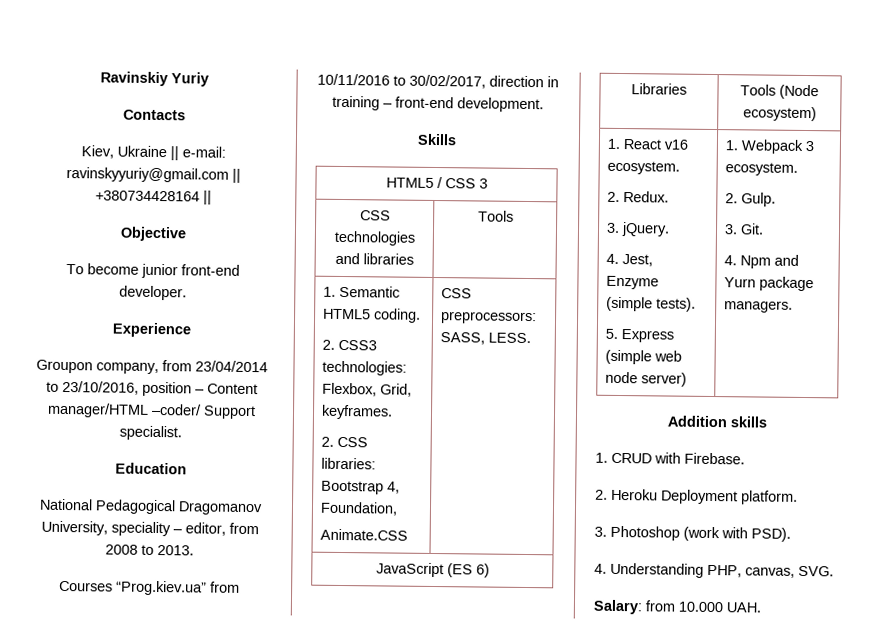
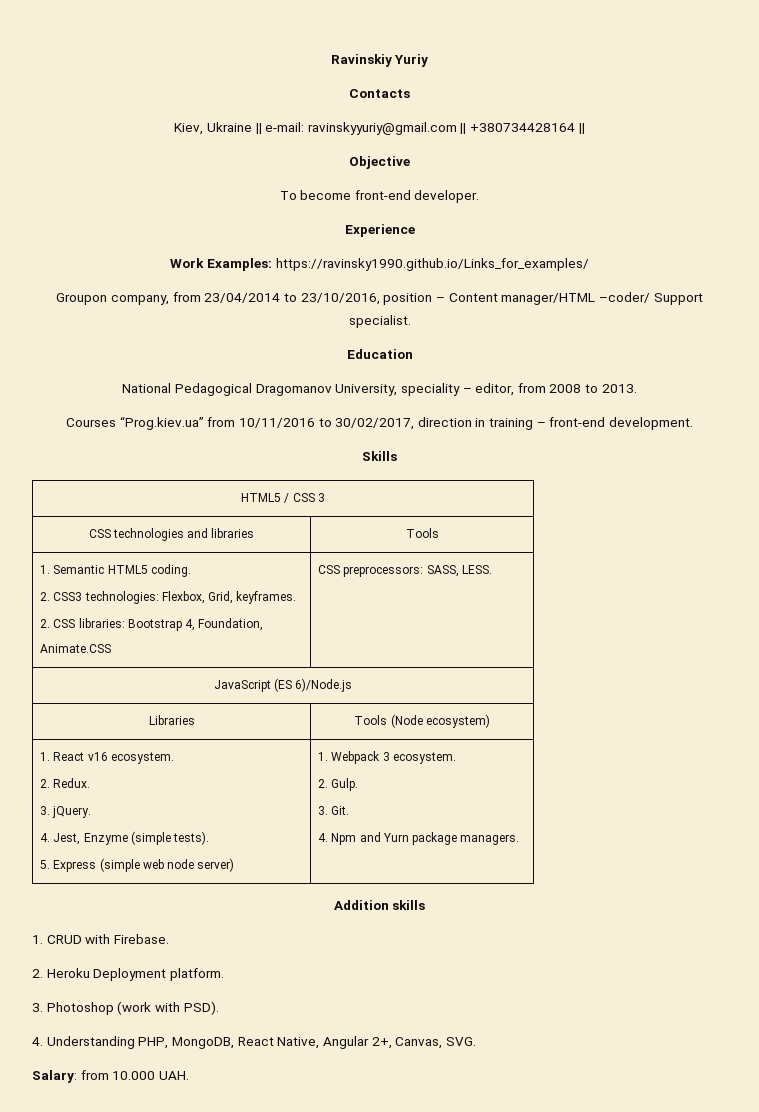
[140,263,178,279] junior -> (352, 195) none
(191, 330) none -> [170,258,589,271] // Work Examples: https://ravinsky1990.github.io/Links_for_examples/
[475,563,490,578] 6) -> [295,678,353,692] 6)/Node.js
[745,567,795,578] canvas, -> [171,1036,443,1049] MongoDB, React Native, Angular 2+, Canvas,

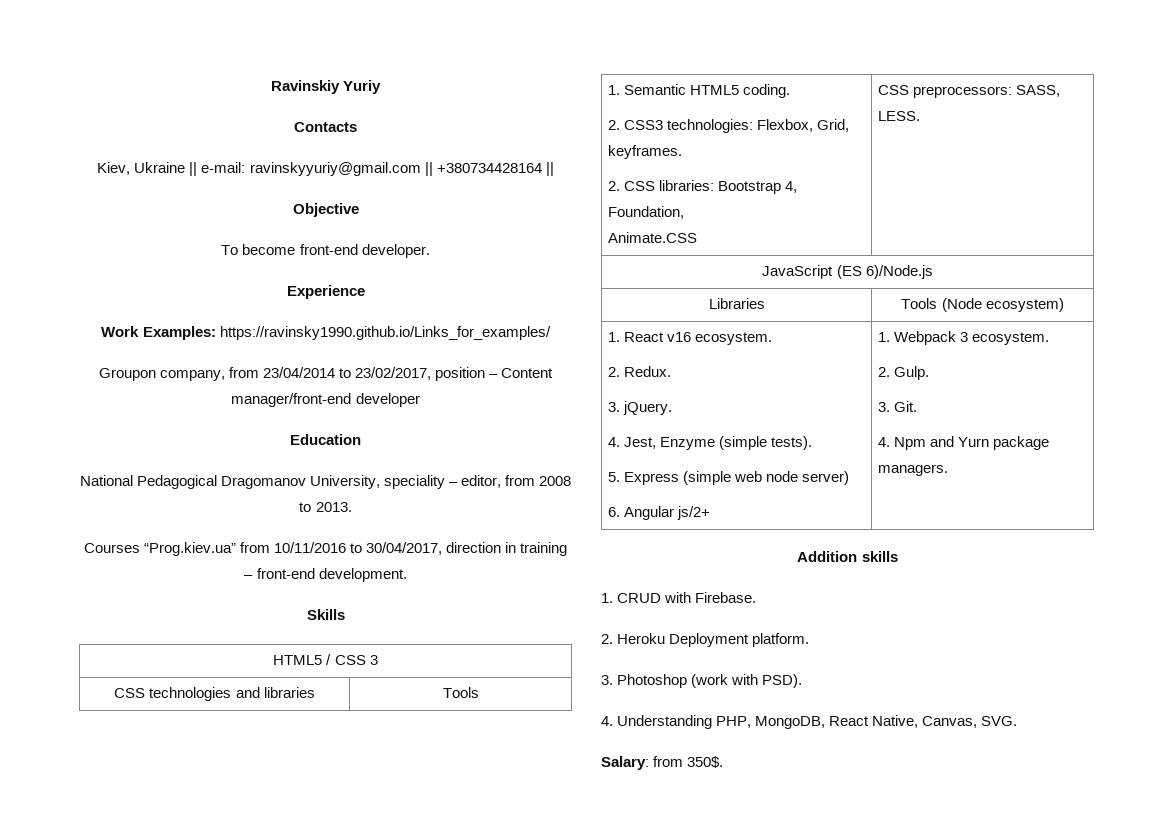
[300,293,380,305] 23/10/2016, -> [355,367,432,380] 23/02/2017,
[501,292,703,305] [348,315,411,328] manager/HTML –coder/ Support specialist. -> [231,393,420,407] manager/front-end developer
[335,418,415,430] 30/02/2017, -> [366,542,443,555] 30/04/2017,
(235, 865) none -> [607,506,710,520] // 6. Angular js/2+
[322,1036,392,1049] Angular 2+, -> (919, 721) none
[112,1071,189,1080] 10.000 UAH. -> [687,756,724,768] 350$.

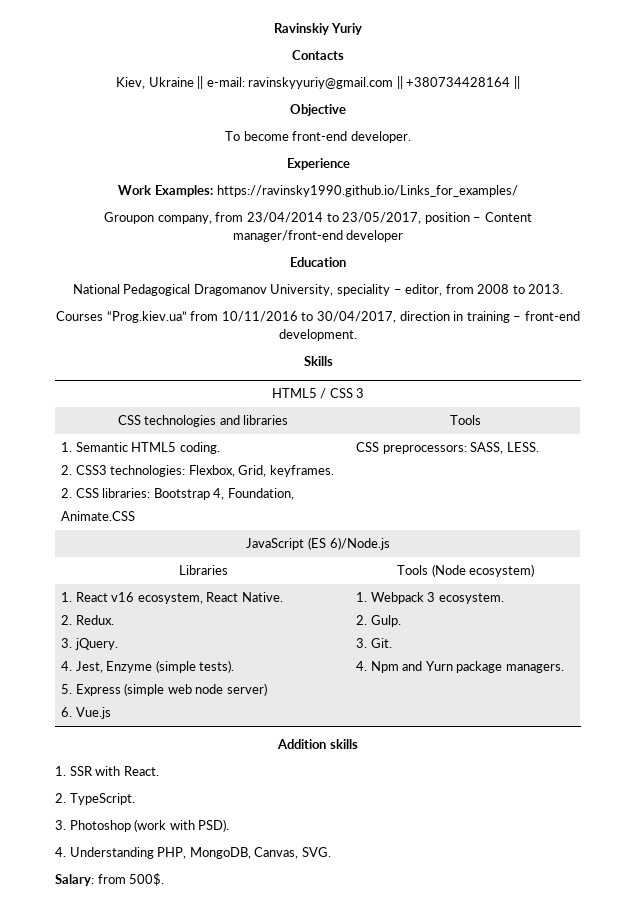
[355,367,432,380] 23/02/2017, -> [342,212,422,224] 23/05/2017,
[694,332,772,345] ecosystem. -> [137,592,283,604] ecosystem, React Native.
[623,506,710,520] Angular js/2+ -> [75,707,111,719] Vue.js
[617,592,757,603] [601,633,810,647] CRUD with Firebase. // 2. Heroku Deployment platform. -> [69,766,159,776] [55,793,135,805] SSR with React. // 2. TypeScript.
[829,715,919,728] React Native, -> (251, 853) none
[687,756,724,768] 350$. -> [129,873,165,886] 500$.

